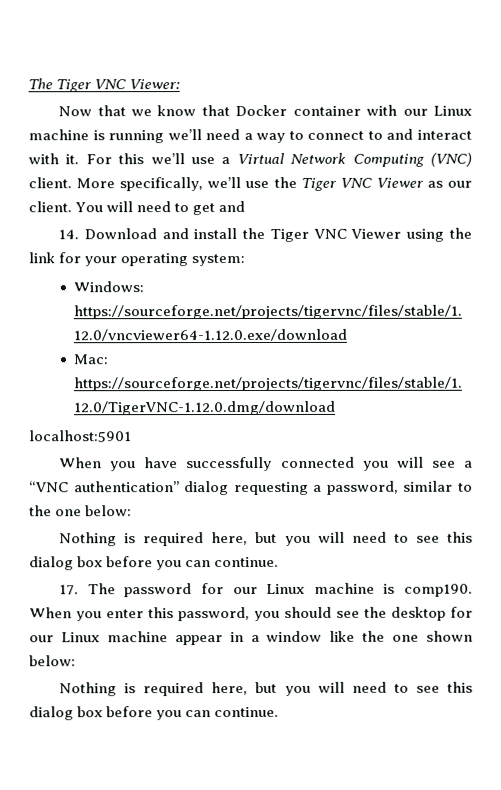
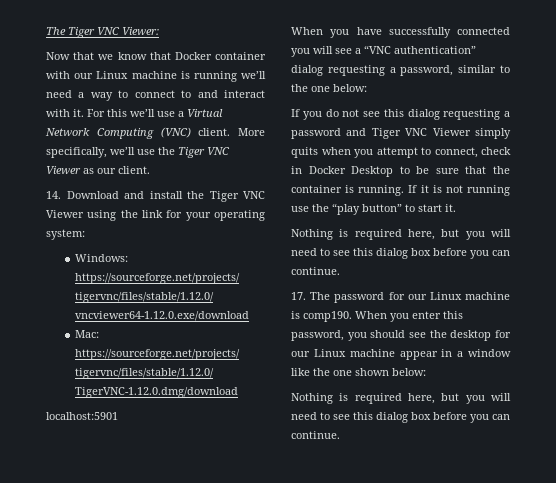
[75,201,246,216] You will need to get and -> (150, 170) none
(133, 511) none -> [291,109,510,120] [291,128,511,139] [291,147,511,158] [291,166,510,177] [291,185,510,196] [291,203,456,215] // If you do not see this dialog requesting a password and Tiger VNC Viewer simply quits when you attempt to connect, check in Docker Desktop to be sure that the container is running. If it is not running use the “play button” to start it.

